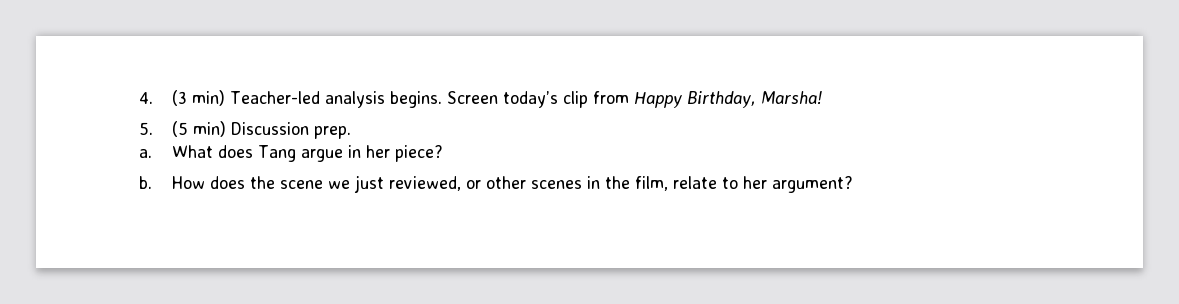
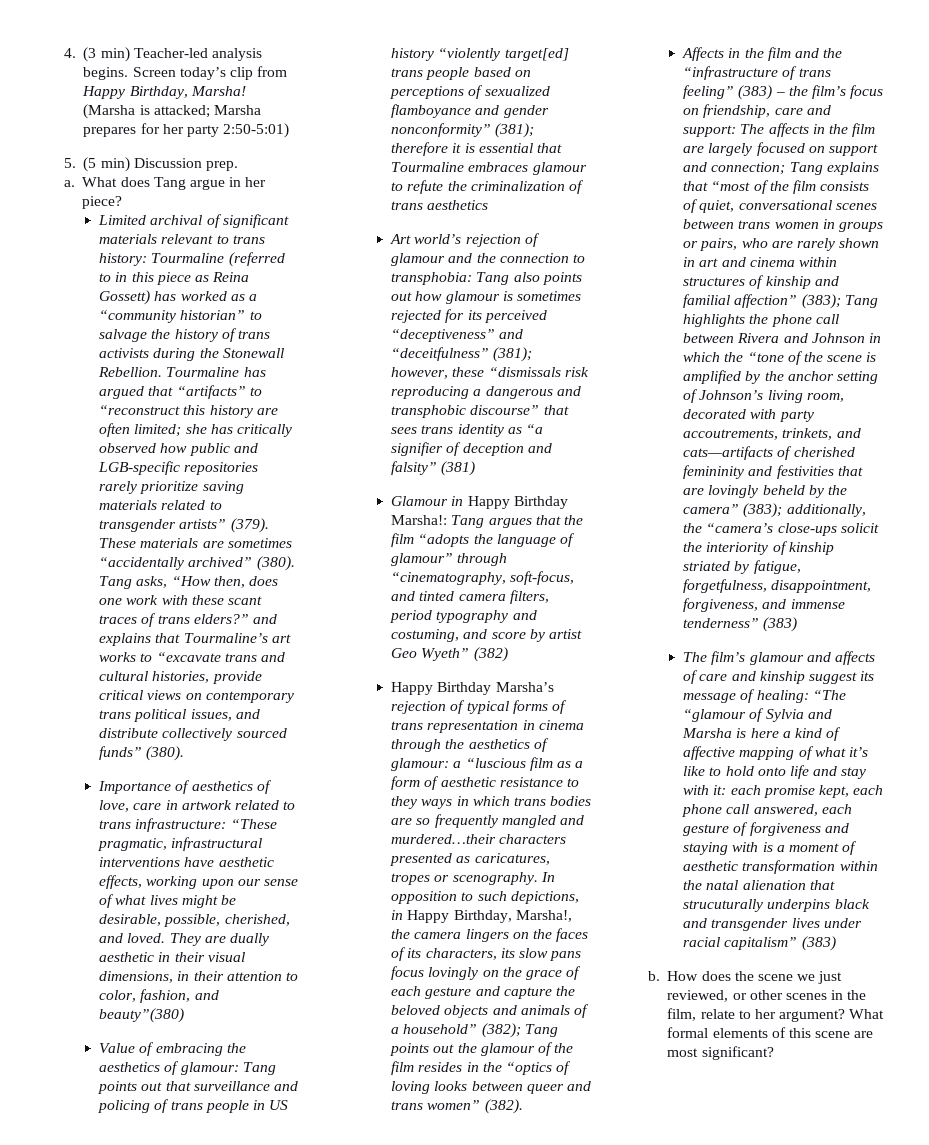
(822, 97) none -> [83,104,261,119] [83,123,290,138] (Marsha is attacked; Marsha prepares for her party 2:50-5:01)
(443, 153) none -> [98,214,289,228] [99,234,265,244] [99,252,285,267] [99,272,250,285] [99,290,257,305] [99,310,262,323] [99,328,270,342] [99,348,284,361] [98,367,266,377] [99,385,262,399] [99,405,278,418] [99,423,292,437] [99,443,258,456] [98,461,259,475] [99,481,244,494] [99,500,222,510] [99,518,269,533] [99,538,292,548] [99,556,295,571] [99,576,278,589] [99,595,262,605] [99,613,277,627] [99,633,291,646] [99,652,285,662] [99,671,262,684] [99,690,294,703] [99,709,260,722] [99,728,287,741] [99,746,185,761] [98,780,272,794] [99,800,296,812] [99,818,277,832] [98,837,263,851] [99,857,274,867] [99,875,298,889] [99,894,236,908] [99,914,290,927] [99,933,269,946] [99,952,245,962] [99,971,298,983] [99,989,219,1003] [99,1008,185,1023] [99,1042,246,1056] [99,1061,276,1075] [98,1081,298,1094] [98,1099,289,1113] [391,48,569,61] [391,67,531,80] [390,85,550,99] [391,104,549,118] [391,123,535,138] [391,142,562,156] [391,162,587,175] [391,180,584,194] [391,200,489,210] [390,233,540,247] [391,253,585,266] [391,272,582,285] [391,291,581,304] [391,309,547,323] [391,329,524,342] [391,347,533,362] [391,367,589,379] [391,386,581,399] [391,405,569,418] [391,424,543,437] [391,442,552,456] [391,461,476,476] [391,496,568,509] [391,515,583,528] [391,533,575,547] [391,553,508,566] [391,571,575,585] [391,590,549,604] [390,610,537,623] [391,629,582,642] [391,647,508,662] [391,682,554,695] [391,700,567,714] [391,720,584,733] [391,738,549,752] [391,757,584,771] [391,776,579,790] [391,796,592,809] [391,814,584,828] [391,834,567,844] [390,853,550,866] [391,872,555,885] [391,891,579,904] [391,910,572,923] [391,928,589,942] [391,947,582,961] [391,966,582,980] [391,986,575,999] [391,1004,589,1018] [391,1023,558,1038] [390,1042,574,1056] [391,1061,572,1075] [391,1081,591,1094] [391,1099,523,1114] [682,47,843,61] [683,66,831,80] [683,85,884,100] [683,104,831,118] [683,123,876,137] [683,142,878,156] [683,162,879,175] [683,180,870,194] [683,199,877,213] [683,219,883,232] [683,238,880,251] [683,257,837,267] [683,275,839,289] [683,294,878,309] [683,314,839,327] [683,333,881,343] [683,351,877,365] [683,370,878,384] [683,389,844,403] [683,409,814,422] [683,428,861,440] [683,446,855,460] [683,465,863,479] [683,485,847,498] [683,503,866,518] [683,523,879,536] [683,541,834,555] [683,560,801,574] [683,579,872,593] [683,598,845,612] [683,617,798,632] [683,651,875,665] [683,670,875,684] [683,689,846,703] [683,708,832,722] [682,727,842,741] [683,746,868,760] [683,765,867,779] [683,785,884,798] [682,804,852,817] [683,822,849,836] [683,841,858,855] [683,860,878,874] [683,880,835,890] [683,899,870,912] [683,918,862,931] [683,936,836,951] // Limited archival of significant materials relevant to trans history: Tourmaline (referred to in this piece as Reina Gossett) has worked as a “community historian” to salvage the history of trans activists during the Stonewall Rebellion. Tourmaline has argued that “artifacts” to “reconstruct this history are often limited; she has critically observed how public and LGB-specific repositories rarely prioritize saving materials related to transgender artists” (379). These materials are sometimes “accidentally archived” (380). Tang asks, “How then, does one work with these scant traces of trans elders?” and explains that Tourmaline’s art works to “excavate trans and cultural histories, provide critical views on contemporary trans political issues, and distribute collectively sourced funds” (380). // Importance of aesthetics of love, care in artwork related to trans infrastructure: “These pragmatic, infrastructural interventions have aesthetic effects, working upon our sense of what lives might be desirable, possible, cherished, and loved. They are dually aesthetic in their visual dimensions, in their attention to color, fashion, and beauty”(380) // Value of embracing the aesthetics of glamour: Tang points out that surveillance and policing of trans people in US history “violently target[ed] trans people based on perceptions of sexualized flamboyance and gender nonconformity” (381); therefore it is essential that Tourmaline embraces glamour to refute the criminalization of trans aesthetics // Art world’s rejection of glamour and the connection to transphobia: Tang also points out how glamour is sometimes rejected for its perceived “deceptiveness” and “deceitfulness” (381); however, these “dismissals risk reproducing a dangerous and transphobic discourse” that sees trans identity as “a signifier of deception and falsity” (381) // Glamour in Happy Birthday Marsha!: Tang argues that the film “adopts the language of glamour” through “cinematography, soft-focus, and tinted camera filters, period typography and costuming, and score by artist Geo Wyeth” (382) // Happy Birthday Marsha’s rejection of typical forms of trans representation in cinema through the aesthetics of glamour: a “luscious film as a form of aesthetic resistance to they ways in which trans bodies are so frequently mangled and murdered…their characters presented as caricatures, tropes or scenography. In opposition to such depictions, in Happy Birthday, Marsha!, the camera lingers on the faces of its characters, its slow pans focus lovingly on the grace of each gesture and capture the beloved objects and animals of a household” (382); Tang points out the glamour of the film resides in the “optics of loving looks between queer and trans women” (382). // Affects in the film and the “infrastructure of trans feeling” (383) – the film’s focus on friendship, care and support: The affects in the film are largely focused on support and connection; Tang explains that “most of the film consists of quiet, conversational scenes between trans women in groups or pairs, who are rarely shown in art and cinema within structures of kinship and familial affection” (383); Tang highlights the phone call between Rivera and Johnson in which the “tone of the scene is amplified by the anchor setting of Johnson’s living room, decorated with party accoutrements, trinkets, and cats—artifacts of cherished femininity and festivities that are lovingly beheld by the camera” (383); additionally, the “camera’s close-ups solicit the interiority of kinship striated by fatigue, forgetfulness, disappointment, forgiveness, and immense tenderness” (383) // The film’s glamour and affects of care and kinship suggest its message of healing: “The “glamour of Sylvia and Marsha is here a kind of affective mapping of what it’s like to hold onto life and stay with it: each promise kept, each phone call answered, each gesture of forgiveness and staying with is a moment of aesthetic transformation within the natal alienation that strucuturally underpins black and transgender lives under racial capitalism” (383)
(853, 184) none -> [849,1009,885,1019] [667,1027,874,1038] [667,1046,774,1060] What formal elements of this scene are most significant?

